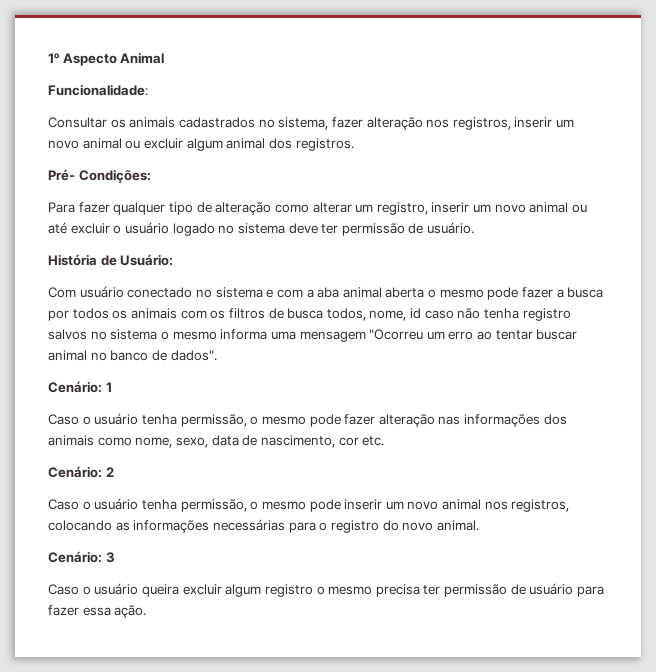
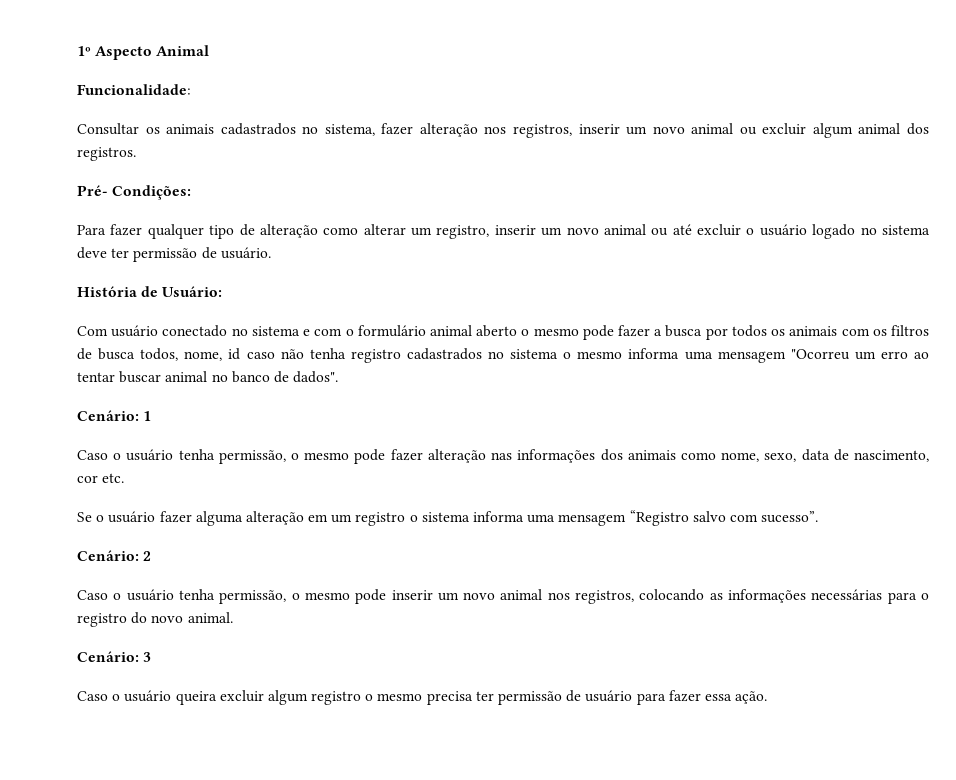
[306,287,425,298] a aba animal aberta -> [345,325,518,337] o formulário animal aberto
[48,329,87,340] salvos -> [406,348,482,360] cadastrados
(385, 441) none -> [77,510,819,526] // Se o usuário fazer alguma alteração em um registro o sistema informa uma mensagem “Registro salvo com sucesso”.

